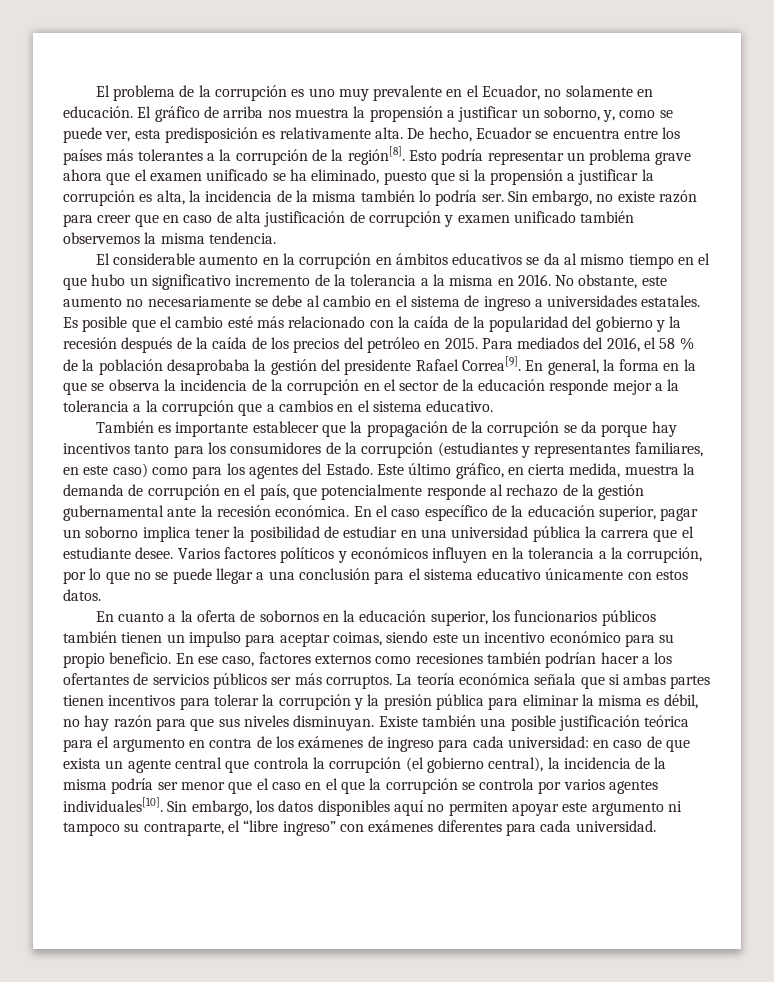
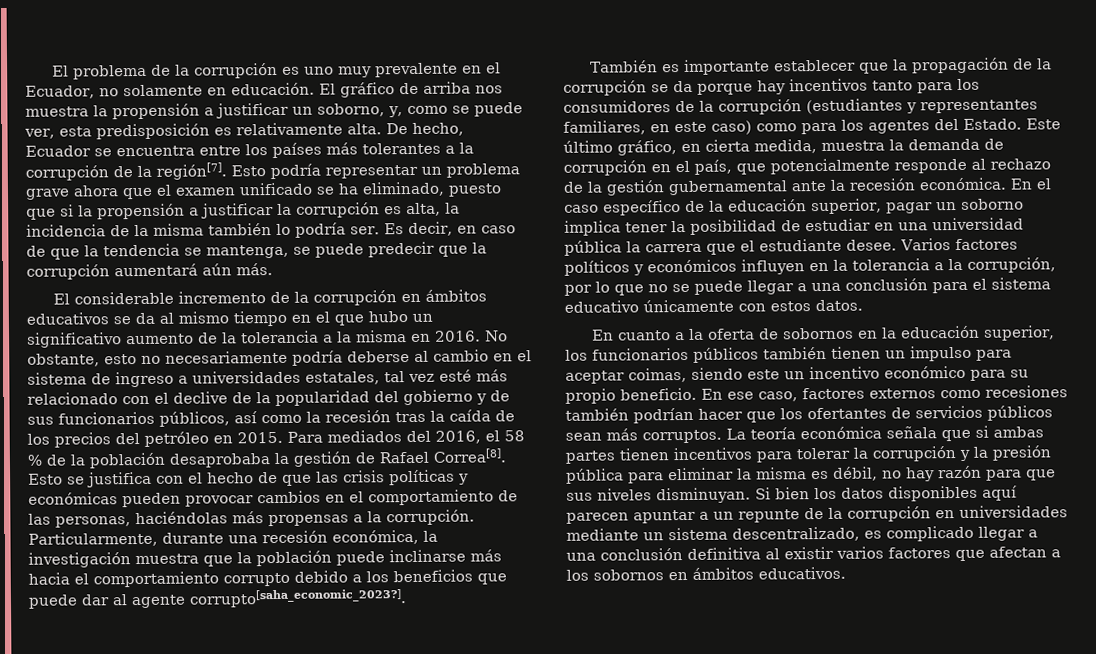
[347,146,405,165] región[8]. -> [156,162,227,180] región[7].
[507,190,698,206] [63,211,635,227] [63,232,276,244] Sin embargo, no existe razón para creer que en caso de alta justificación de corrupción y examen unificado también observemos la misma tendencia. -> [383,221,516,237] [26,241,487,260] [26,263,273,280] Es decir, en caso de que la tendencia se mantenga, se puede predecir que la corrupción aumentará aún más.
[199,255,279,265] aumento en -> [177,291,290,304] incremento de
[235,275,311,286] incremento -> [126,333,194,345] aumento
[641,276,667,286] [63,295,303,307] este aumento no necesariamente se debe -> [104,350,410,366] esto no necesariamente podría deberse
[641,295,701,307] [63,316,224,332] estatales. Es posible que el cambio -> [305,371,435,385] estatales, tal vez
[397,316,450,328] la caída -> [154,391,228,404] el declive
[669,316,682,328] [63,337,192,353] la recesión después de -> [490,390,510,402] [27,410,426,427] de sus funcionarios públicos, así como la recesión tras
[320,356,696,375] [63,379,680,395] [63,400,494,416] del presidente Rafael Correa[9]. En general, la forma en la que se observa la incidencia de la corrupción en el sector de la educación responde mejor a la tolerancia a la corrupción que a cambios en el sistema educativo. -> [355,448,506,464] [28,469,469,488] [28,489,518,508] [28,509,475,528] [28,529,438,547] [28,549,502,568] [28,569,507,588] [28,589,407,609] de Rafael Correa[8]. Esto se justifica con el hecho de que las crisis políticas y económicas pueden provocar cambios en el comportamiento de las personas, haciéndolas más propensas a la corrupción. Particularmente, durante una recesión económica, la investigación muestra que la población puede inclinarse más hacia el comportamiento corrupto debido a los beneficios que puede dar al agente corrupto[saha_economic_2023?].
[641,656,650,664] a -> [746,411,776,423] que
[271,677,292,685] ser -> [565,432,602,441] sean
[378,715,690,731] [63,736,691,752] [63,757,667,773] [63,778,659,794] [63,797,682,816] [63,820,656,836] Existe también una posible justificación teórica para el argumento en contra de los exámenes de ingreso para cada universidad: en caso de que exista un agente central que controla la corrupción (el gobierno central), la incidencia de la misma podría ser menor que el caso en el que la corrupción se controla por varios agentes individuales[10]. Sin embargo, los datos disponibles aquí no permiten apoyar este argumento ni tampoco su contraparte, el “libre ingreso” con exámenes diferentes para cada universidad. -> [755,485,1017,502] [566,505,1068,524] [566,525,1038,542] [566,546,1061,562] [566,566,846,581] Si bien los datos disponibles aquí parecen apuntar a un repunte de la corrupción en universidades mediante un sistema descentralizado, es complicado llegar a una conclusión definitiva al existir varios factores que afectan a los sobornos en ámbitos educativos.

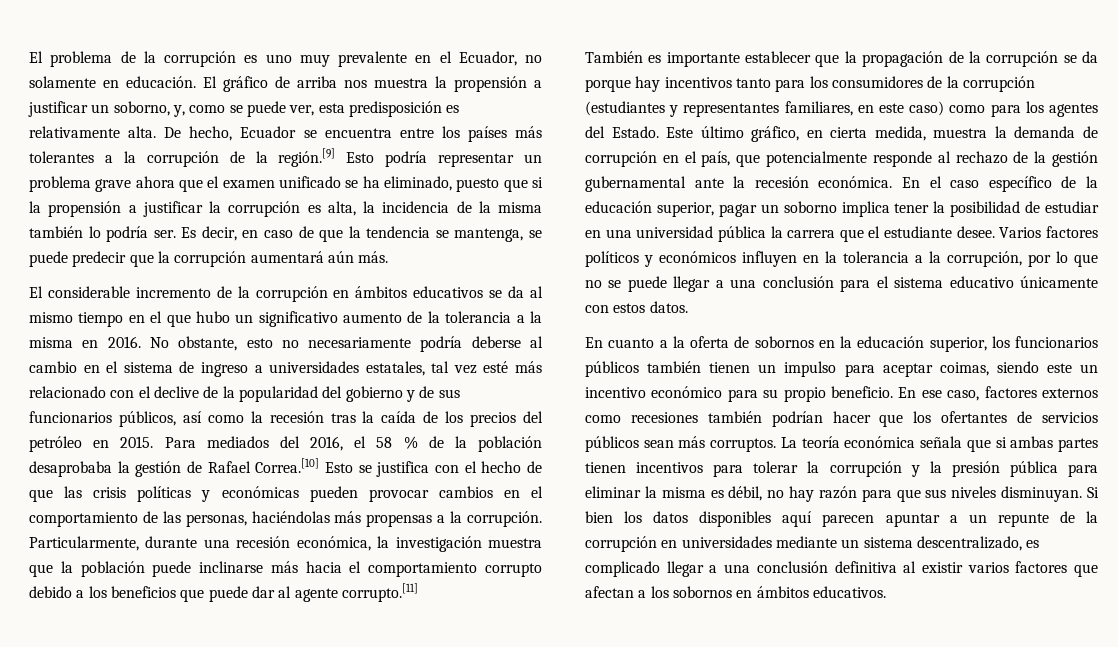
[156,162,227,180] región[7]. -> [278,148,336,167] región.[9]
[433,448,506,463] Correa[8]. -> [255,458,320,473] Correa.[10]
[189,589,407,608] corrupto[saha_economic_2023?]. -> [341,583,418,602] corrupto.[11]

